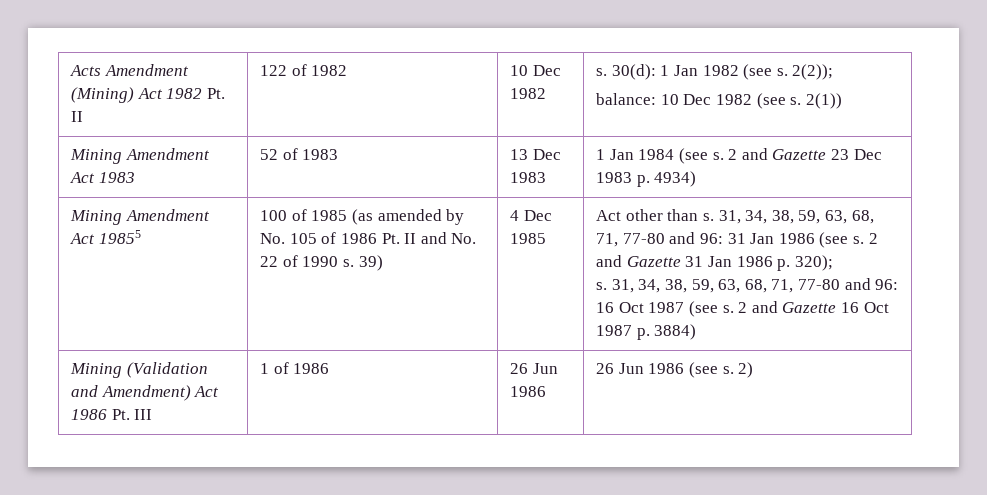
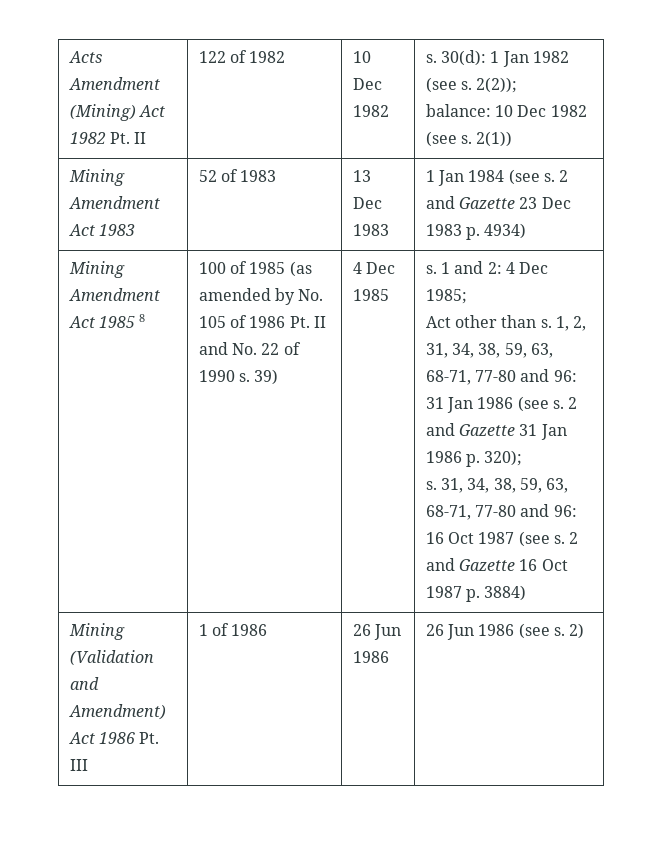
[98,230,141,244] 19855 -> [98,314,146,328] 1985 8
(547, 238) none -> [425,261,549,274] [425,289,467,304] s. 1 and 2: 4 Dec 1985; //
[718,210,874,224] [596,233,619,247] 31, 34, 38, 59, 63, 68, 71, -> [555,316,587,331] [425,343,553,358] [425,370,471,385] 1, 2, 31, 34, 38, 59, 63, 68-71,
[744,279,794,293] 68, 71, -> [425,505,471,520] 68-71,

